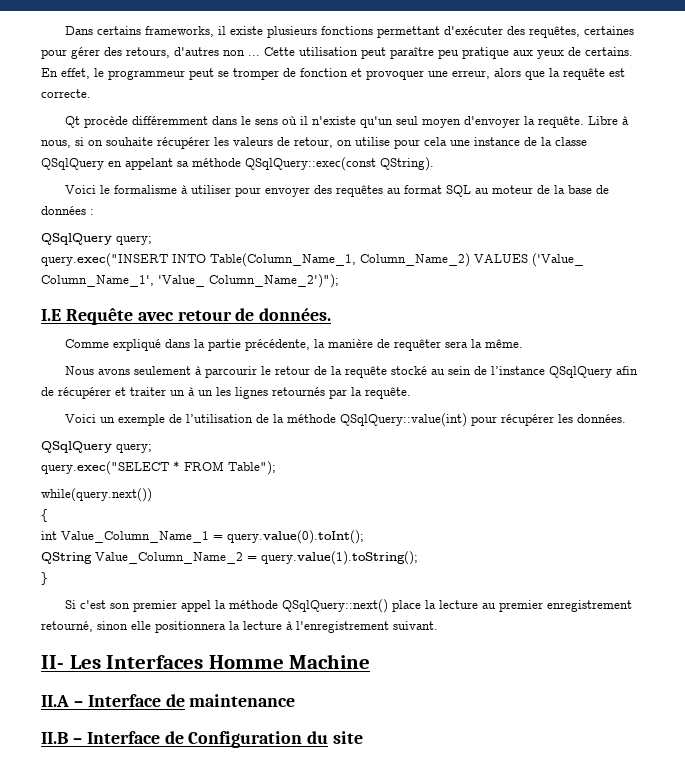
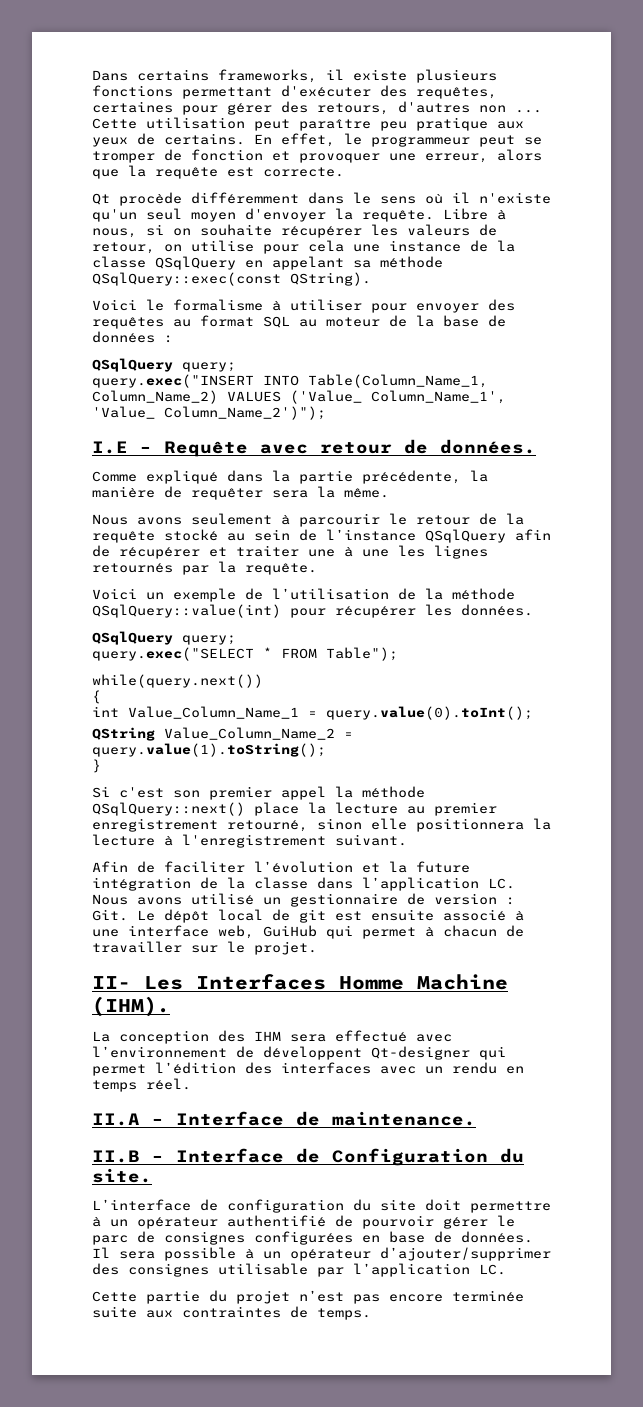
(61, 315) none -> [140,446,152,453] –
[170,387,213,396] un à un -> [308,547,389,557] une à une
(438, 625) none -> [92,861,470,873] [92,877,515,891] [92,893,515,907] [92,909,524,923] [92,925,524,939] [92,941,317,955] // Afin de faciliter l’évolution et la future intégration de la classe dans l’application LC. Nous avons utilisé un gestionnaire de version : Git. Le dépôt local de git est ensuite associé à une interface web, GuiHub qui permet à chacun de travailler sur le projet.
(371, 661) none -> [92,996,170,1017] [92,1030,452,1044] [92,1046,506,1060] [92,1062,524,1076] [92,1078,191,1092] (IHM). // La conception des IHM sera effectué avec l’environnement de développent Qt-designer qui permet l’édition des interfaces avec un rendu en temps réel.
[189,694,296,707] maintenance -> [332,1111,476,1126] maintenance.
[333,731,364,744] site -> [92,1168,152,1183] [92,1199,551,1213] [92,1215,515,1229] [92,1231,533,1245] [92,1247,551,1261] [92,1263,506,1277] [92,1290,524,1304] [92,1306,371,1320] site. // L’interface de configuration du site doit permettre à un opérateur authentifié de pourvoir gérer le parc de consignes configurées en base de données. Il sera possible à un opérateur d’ajouter/supprimer des consignes utilisable par l’application LC. // Cette partie du projet n’est pas encore terminée suite aux contraintes de temps.

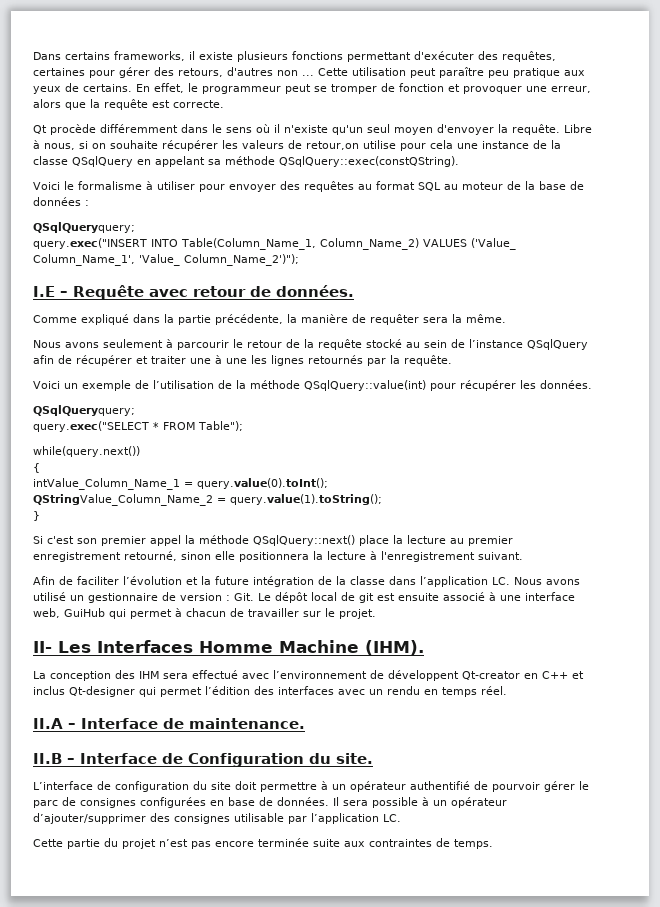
[92,242,182,254] retour, on -> [306,141,359,150] retour,on
[92,272,371,286] QSqlQuery::exec(const QString). -> [279,156,459,167] QSqlQuery::exec(constQString).
[92,358,236,372] QSqlQuery query; -> [33,222,135,233] QSqlQueryquery;
[92,631,236,645] QSqlQuery query; -> [33,405,135,416] QSqlQueryquery;
[92,706,299,719] int Value_Column_Name_1 -> [33,478,180,490] intValue_Column_Name_1
[92,727,335,741] QString Value_Column_Name_2 -> [33,494,213,506] QStringValue_Column_Name_2
(362, 1053) none -> [462,671,584,680] [33,686,65,695] Qt-creator en C++ et inclus

